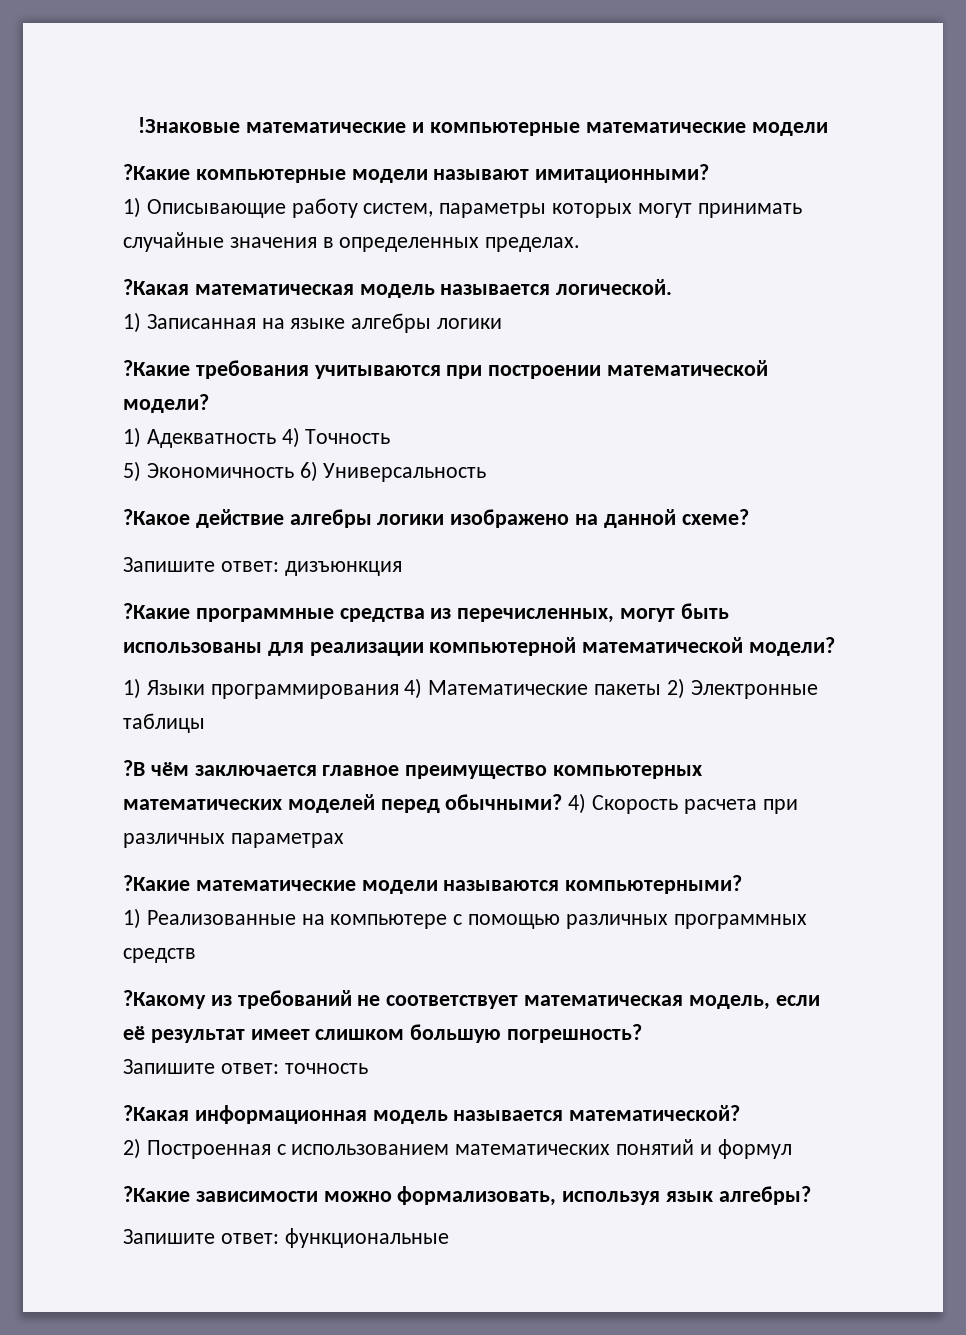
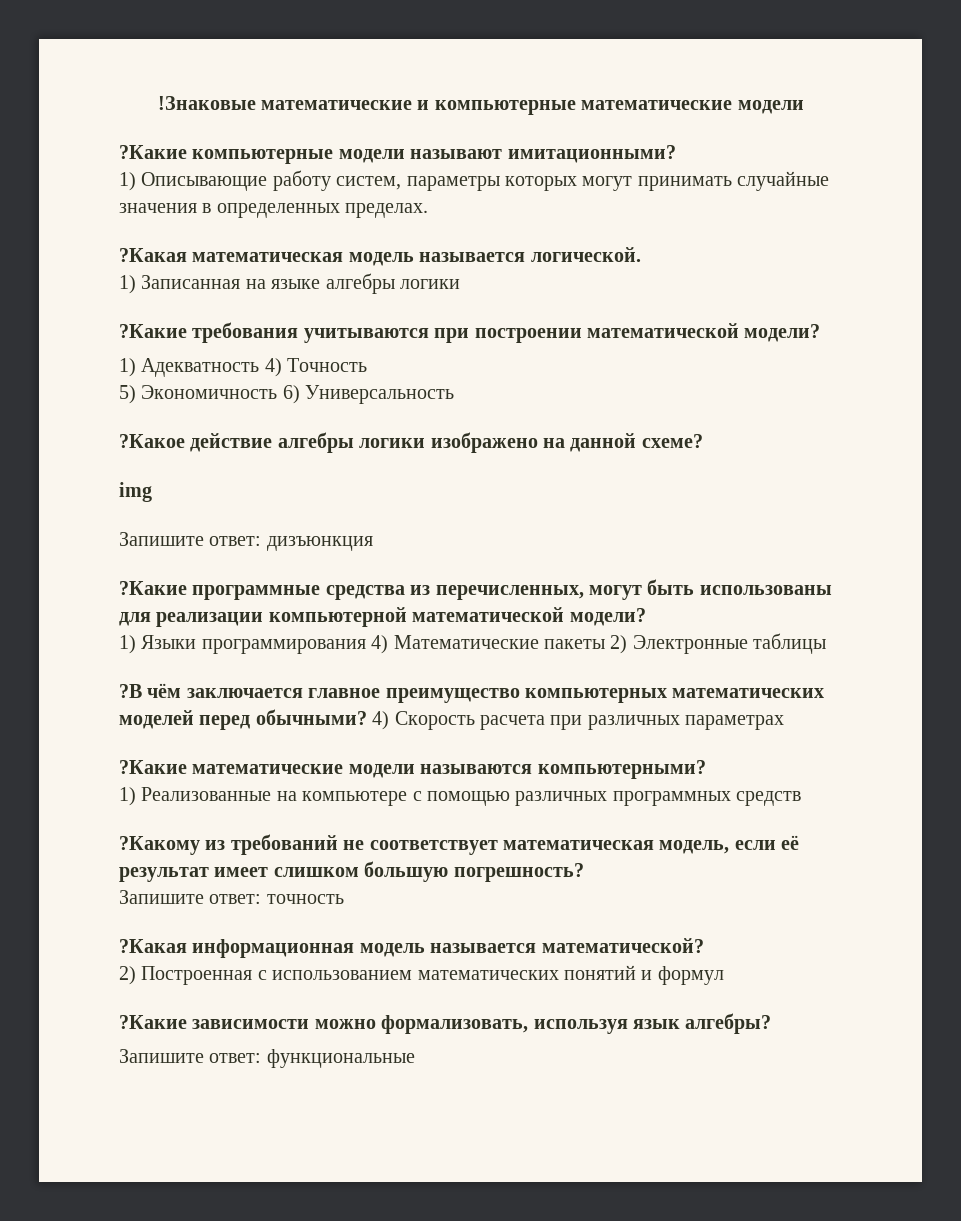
(749, 517) none -> [119,482,152,502] // img

